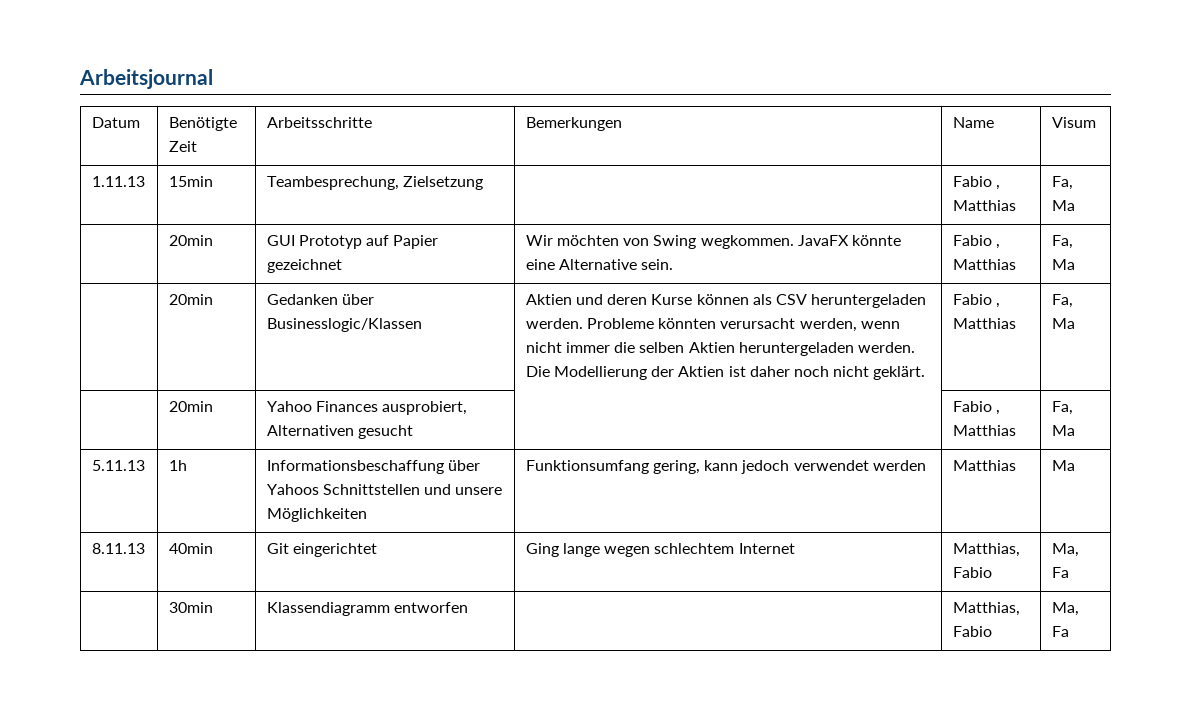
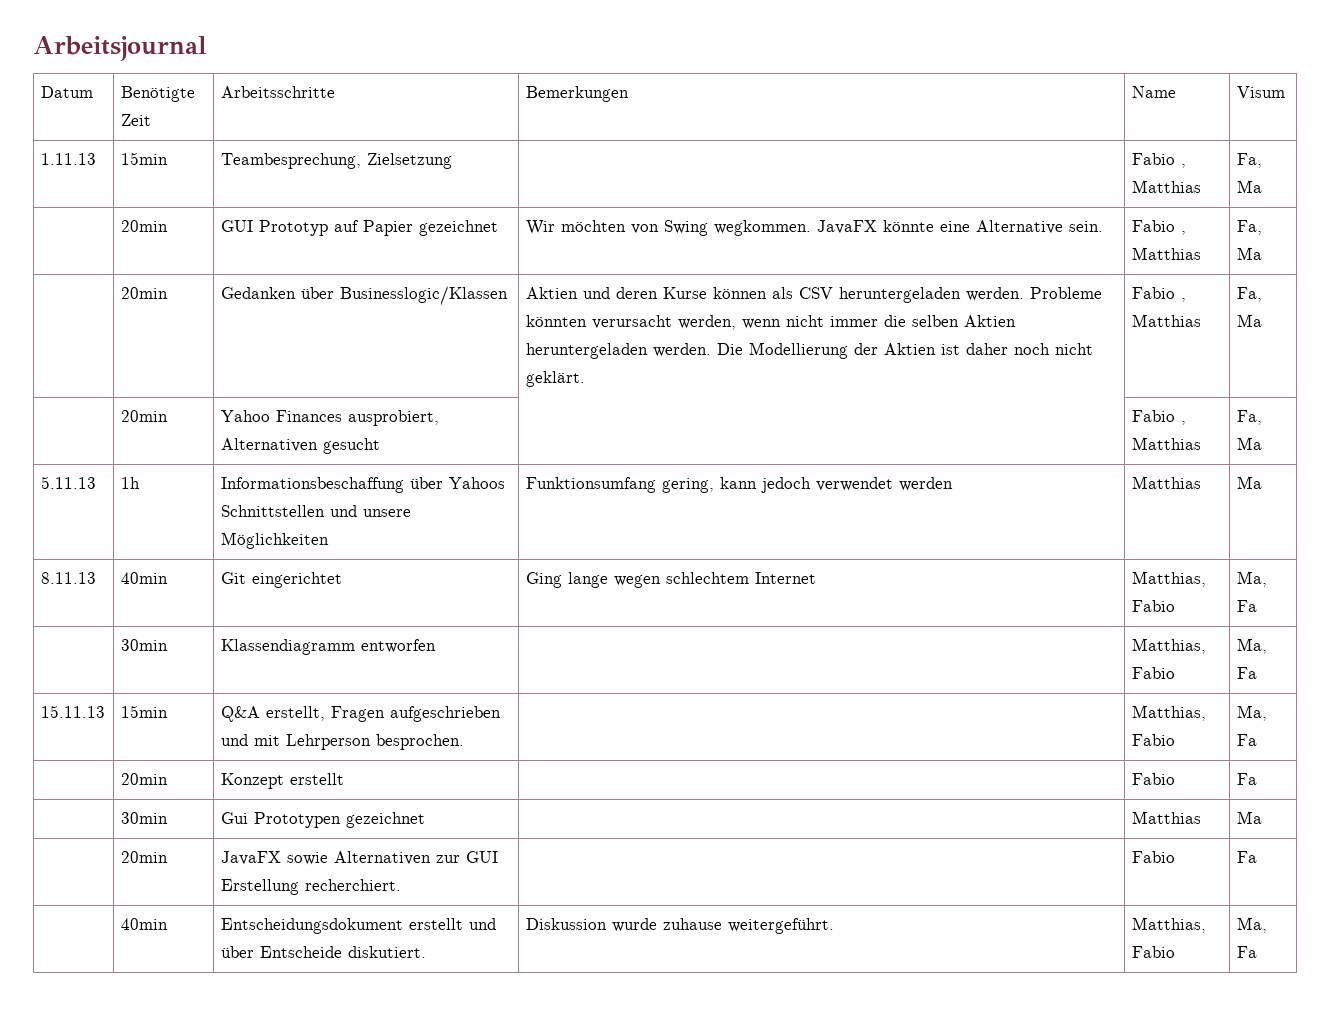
(1069, 631) none -> [40,705,105,718] [120,705,168,718] [220,706,501,722] [220,734,464,750] [1131,705,1206,721] [1131,734,1175,746] [1236,705,1267,721] [1236,734,1257,746] [120,773,168,785] [220,773,344,789] [1131,773,1175,785] [1236,773,1257,785] [120,812,168,824] [220,812,425,828] [1131,811,1201,824] [1236,811,1262,824] [120,851,168,863] [220,851,498,865] [220,879,401,895] [1131,851,1175,863] [1236,851,1257,863] [120,918,168,930] [220,918,496,934] [220,946,426,958] [525,918,834,934] [1131,917,1206,933] [1131,946,1175,958] [1236,917,1267,933] [1236,946,1257,958] // 15.11.13 | 15min | Q&A erstellt, Fragen aufgeschrieben und mit Lehrperson besprochen. | | Matthias, Fabio | Ma, Fa // | 20min | Konzept erstellt | | Fabio | Fa // | 30min | Gui Prototypen gezeichnet | | Matthias | Ma // | 20min | JavaFX sowie Alternativen zur GUI Erstellung recherchiert. | | Fabio | Fa // | 40min | Entscheidungsdokument erstellt und über Entscheide diskutiert. | Diskussion wurde zuhause weitergeführt. | Matthias, Fabio | Ma, Fa

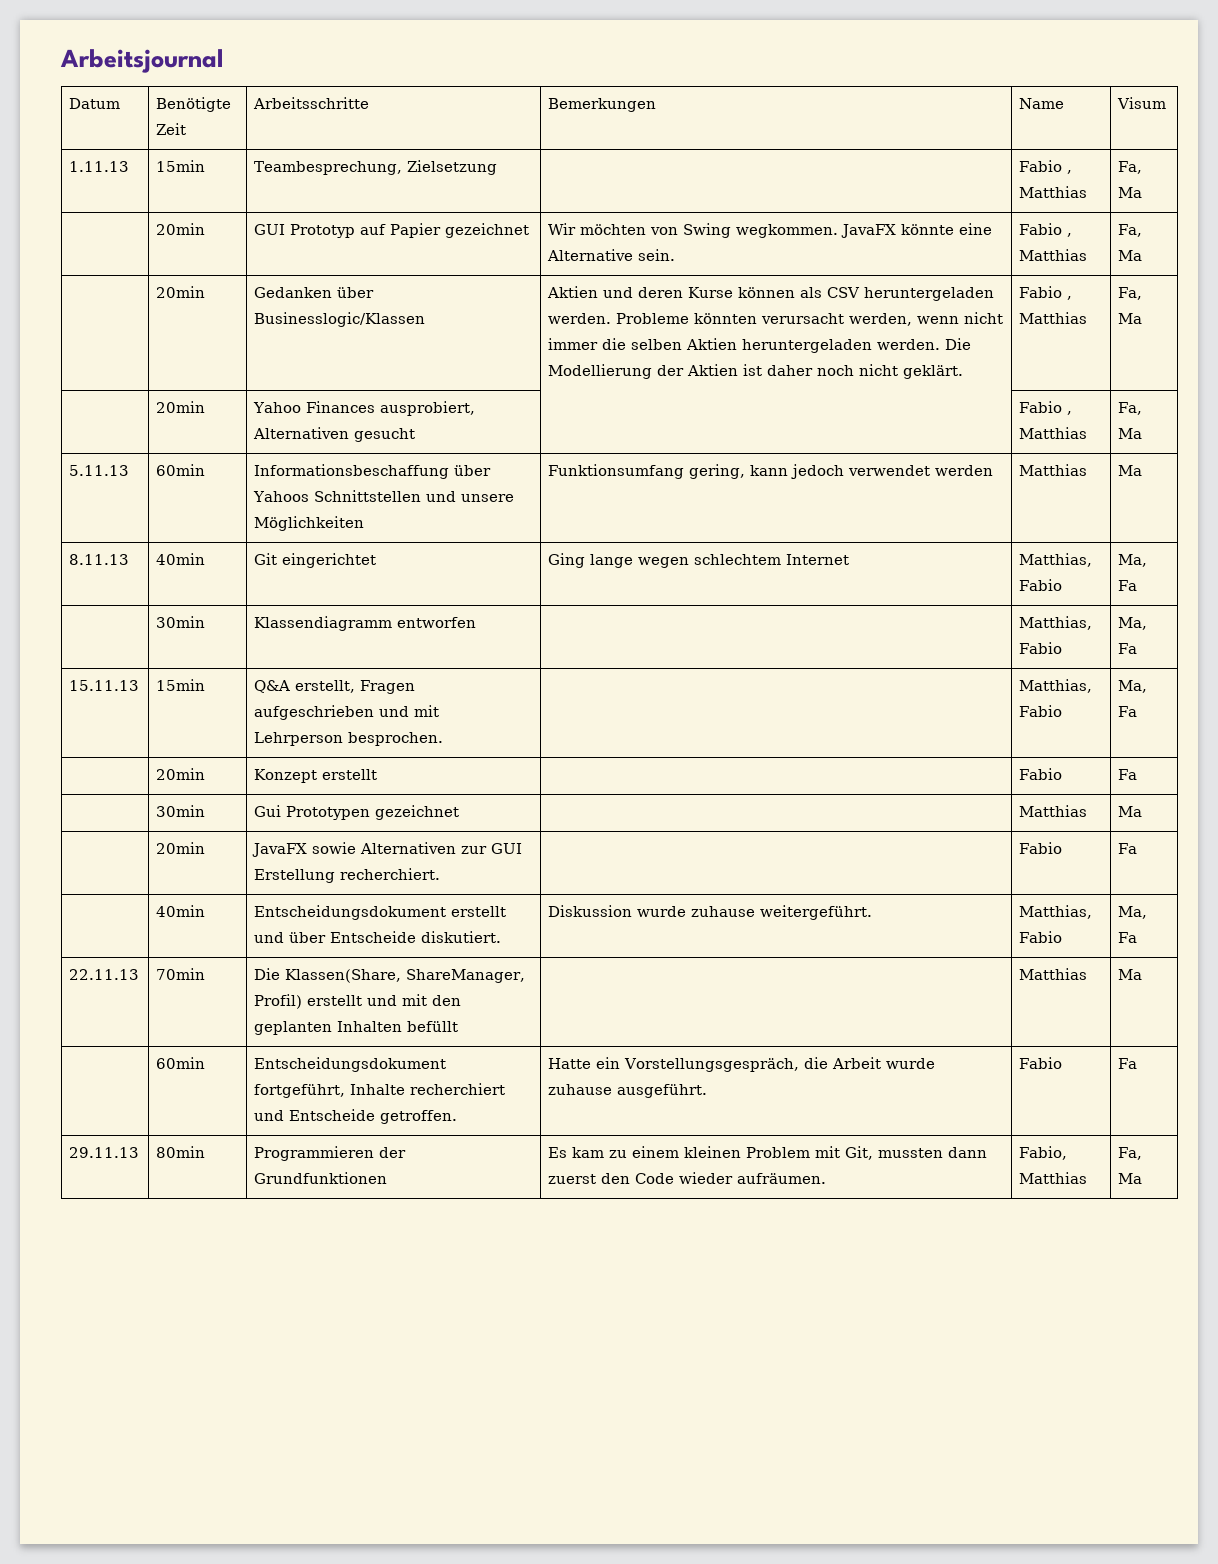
[120,477,140,489] 1h -> [156,464,206,476] 60min
(1257, 952) none -> [69,969,140,980] [156,968,206,980] [254,968,526,983] [254,994,462,1009] [254,1021,459,1035] [1019,968,1088,980] [1118,969,1143,980] [156,1057,206,1069] [254,1057,447,1072] [254,1083,506,1098] [254,1109,458,1124] [548,1057,936,1072] [548,1084,708,1098] [1019,1057,1063,1069] [1118,1058,1138,1069] [69,1147,140,1158] [156,1146,206,1158] [254,1146,407,1161] [254,1172,388,1184] [548,1146,988,1160] [548,1172,827,1184] [1019,1146,1068,1160] [1019,1172,1088,1184] [1118,1147,1143,1160] [1118,1173,1143,1184] // 22.11.13 | 70min | Die Klassen(Share, ShareManager, Profil) erstellt und mit den geplanten Inhalten befüllt | | Matthias | Ma // | 60min | Entscheidungsdokument fortgeführt, Inhalte recherchiert und Entscheide getroffen. | Hatte ein Vorstellungsgespräch, die Arbeit wurde zuhause ausgeführt. | Fabio | Fa // 29.11.13 | 80min | Programmieren der Grundfunktionen | Es kam zu einem kleinen Problem mit Git, mussten dann zuerst den Code wieder aufräumen. | Fabio, Matthias | Fa, Ma

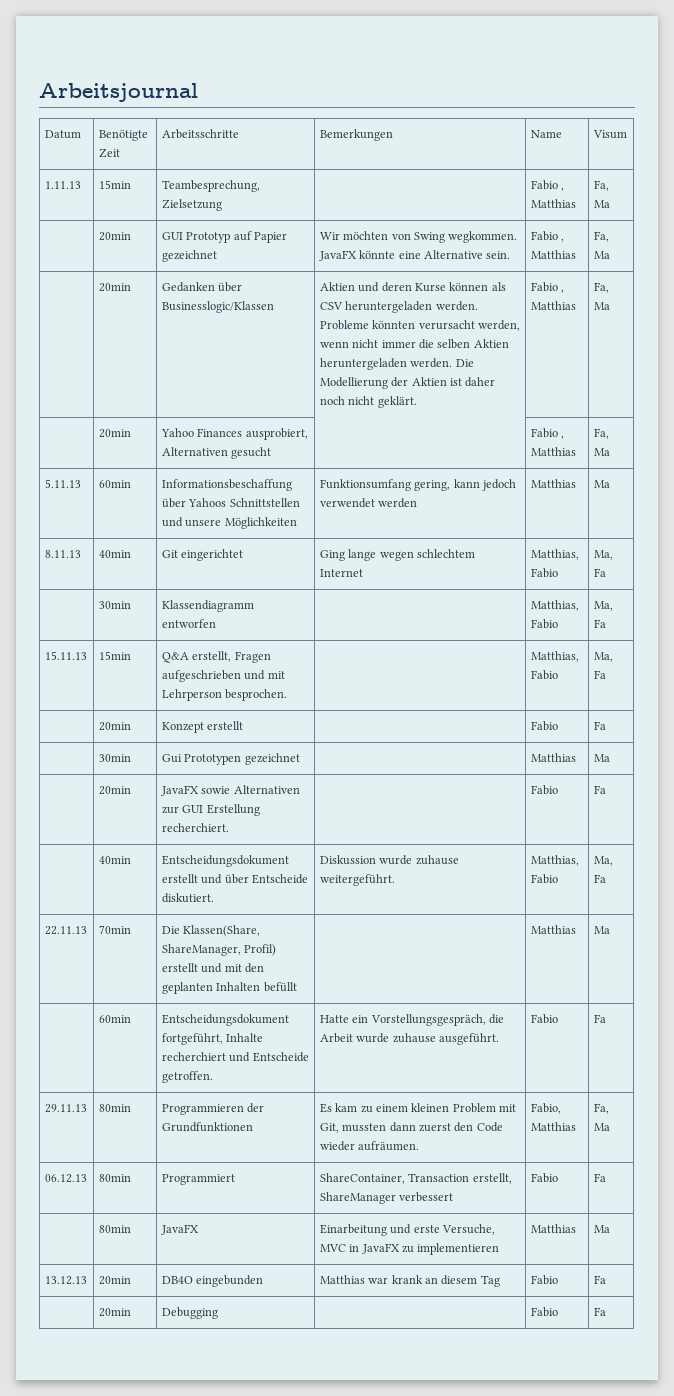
(1143, 1178) none -> [44,1174,87,1183] [98,1174,131,1182] [161,1174,235,1185] [319,1173,512,1184] [319,1192,454,1204] [530,1173,558,1183] [593,1173,606,1182] [98,1225,131,1233] [160,1224,199,1235] [319,1224,495,1236] [319,1243,500,1255] [530,1224,576,1233] [593,1225,610,1233] [44,1276,87,1285] [98,1276,131,1285] [161,1275,264,1287] [319,1275,500,1287] [530,1275,558,1285] [593,1275,606,1284] [98,1308,131,1317] [161,1307,218,1319] [530,1307,558,1317] [593,1307,606,1316] // 06.12.13 | 80min | Programmiert | ShareContainer, Transaction erstellt, ShareManager verbessert | Fabio | Fa // | 80min | JavaFX | Einarbeitung und erste Versuche, MVC in JavaFX zu implementieren | Matthias | Ma // 13.12.13 | 20min | DB4O eingebunden | Matthias war krank an diesem Tag | Fabio | Fa // | 20min | Debugging | | Fabio | Fa

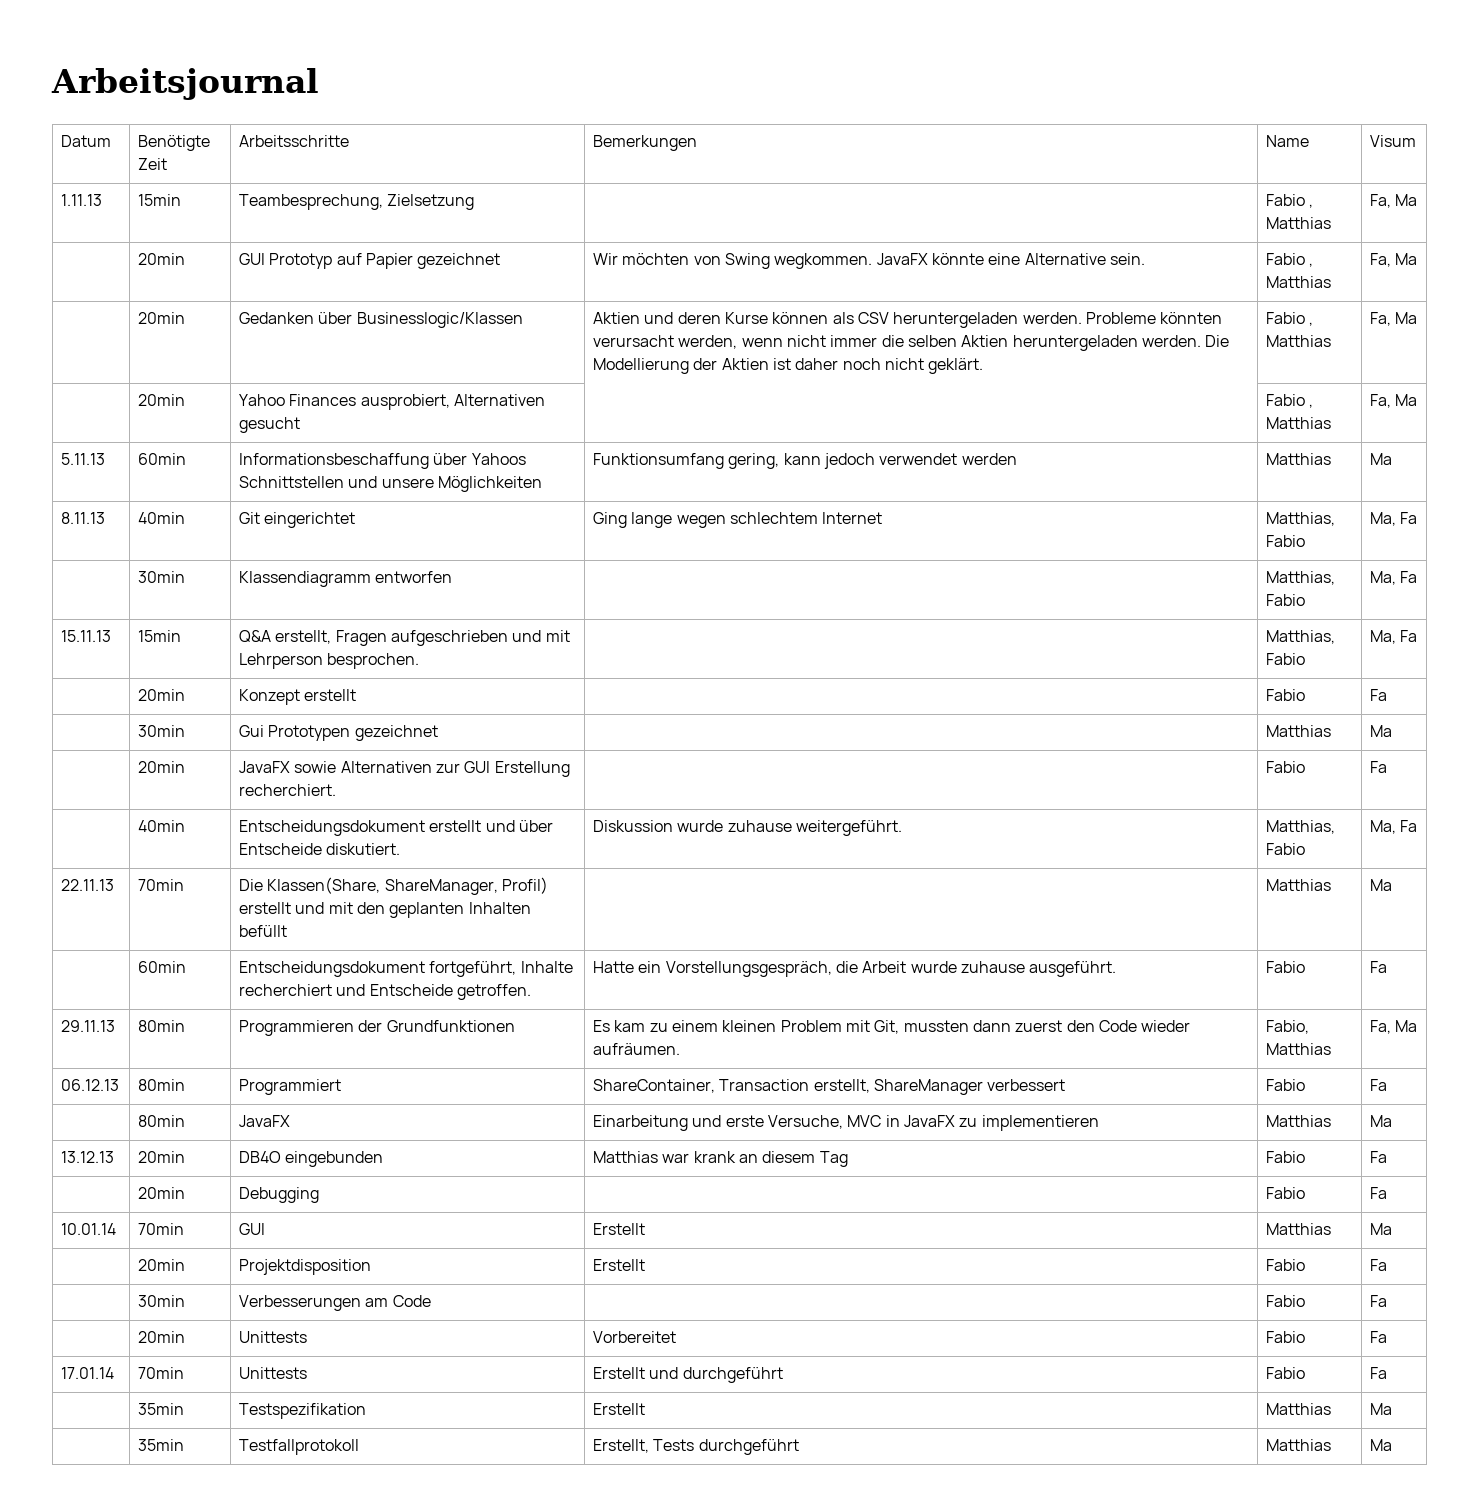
(606, 1311) none -> [61,1223,117,1235] [138,1223,185,1235] [239,1223,266,1235] [593,1223,646,1235] [1266,1223,1332,1235] [1370,1223,1393,1235] [138,1259,186,1271] [239,1259,372,1275] [593,1259,646,1271] [1266,1259,1306,1271] [1370,1259,1388,1271] [138,1295,186,1307] [239,1295,431,1311] [1266,1295,1306,1307] [1370,1295,1388,1307] [138,1331,186,1343] [239,1331,308,1343] [593,1331,677,1343] [1266,1331,1306,1343] [1370,1331,1388,1343] [61,1367,115,1379] [138,1367,185,1379] [239,1367,308,1379] [593,1367,783,1383] [1266,1367,1306,1379] [1370,1367,1388,1379] [138,1403,185,1415] [239,1403,367,1419] [593,1403,646,1415] [1266,1403,1332,1415] [1370,1403,1393,1415] [138,1439,185,1451] [239,1439,360,1455] [593,1439,799,1455] [1266,1439,1332,1451] [1370,1439,1393,1451] // 10.01.14 | 70min | GUI | Erstellt | Matthias | Ma // | 20min | Projektdisposition | Erstellt | Fabio | Fa // | 30min | Verbesserungen am Code | | Fabio | Fa // | 20min | Unittests | Vorbereitet | Fabio | Fa // 17.01.14 | 70min | Unittests | Erstellt und durchgeführt | Fabio | Fa // | 35min | Testspezifikation | Erstellt | Matthias | Ma // | 35min | Testfallprotokoll | Erstellt, Tests durchgeführt | Matthias | Ma

